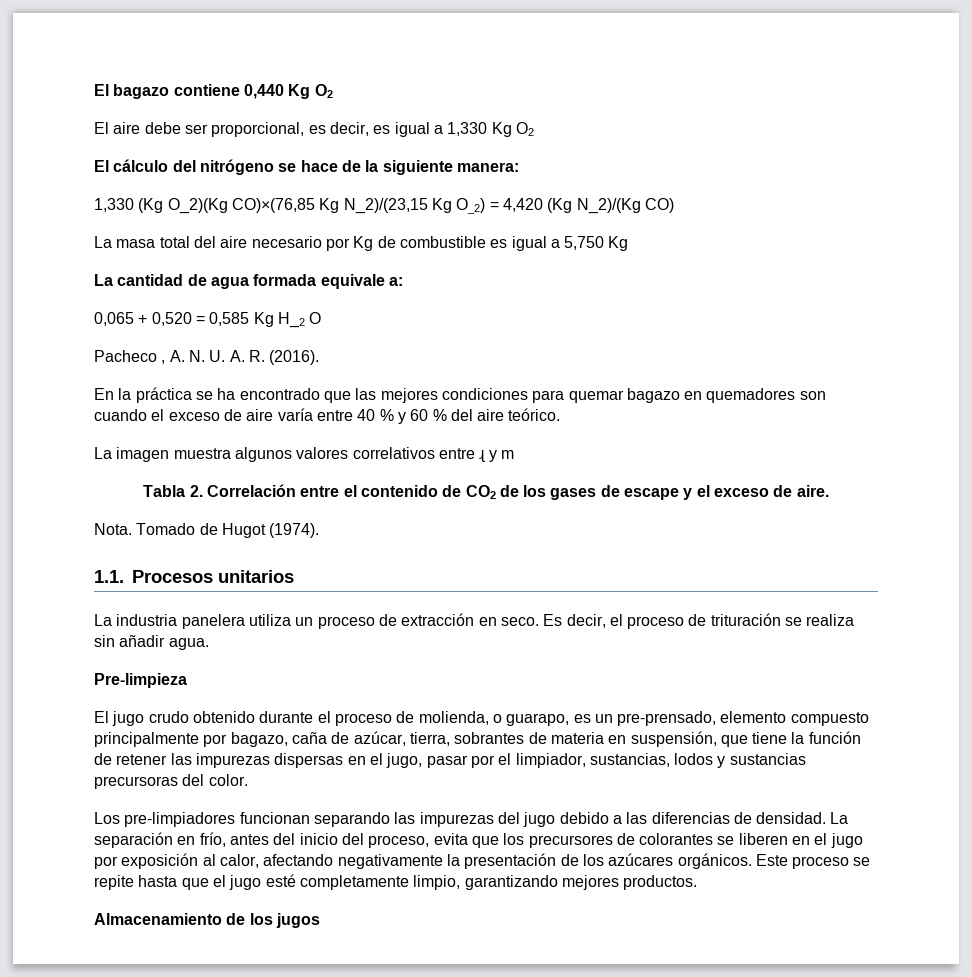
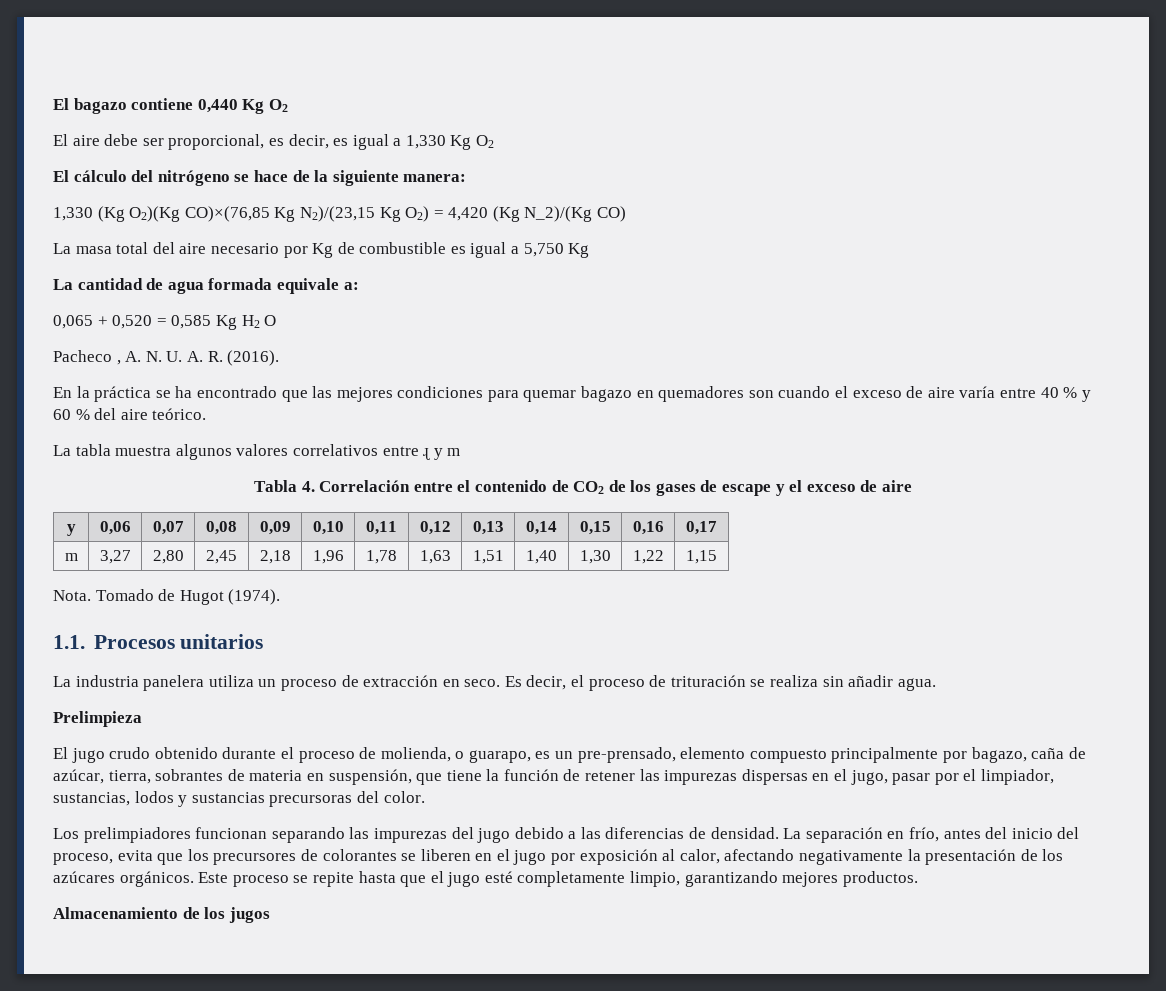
[167,198,228,214] O_2)(Kg -> [129,206,181,222] O2)(Kg
[343,198,486,214] N_2)/(23,15 Kg O_2) -> [299,206,430,222] N2)/(23,15 Kg O2)
[277,312,305,328] H_2 -> [241,315,260,328] H2
[116,447,170,462] imagen -> [75,444,111,456] tabla
[189,485,203,497] 2. -> [301,481,315,492] 4.
[796,485,829,497] aire. -> [882,480,913,492] [66,524,76,536] [99,521,131,535] [152,521,184,535] [206,521,237,535] [259,521,291,535] [312,521,344,535] [366,521,397,535] [419,521,451,535] [472,521,504,535] [526,521,557,535] [579,521,611,535] [632,521,664,535] [686,521,717,535] [64,553,78,561] [99,550,131,564] [152,550,184,564] [206,550,237,564] [259,550,291,564] [312,550,344,564] [366,550,397,564] [419,550,451,564] [472,550,504,564] [526,550,557,564] [579,550,611,564] [632,550,664,564] [686,550,717,564] aire // y | 0,06 | 0,07 | 0,08 | 0,09 | 0,10 | 0,11 | 0,12 | 0,13 | 0,14 | 0,15 | 0,16 | 0,17 // m | 3,27 | 2,80 | 2,45 | 2,18 | 1,96 | 1,78 | 1,63 | 1,51 | 1,40 | 1,30 | 1,22 | 1,15
[94,673,187,688] Pre-limpieza -> [53,711,142,727] Prelimpieza
[124,812,236,827] pre-limpiadores -> [83,827,191,843] prelimpiadores

